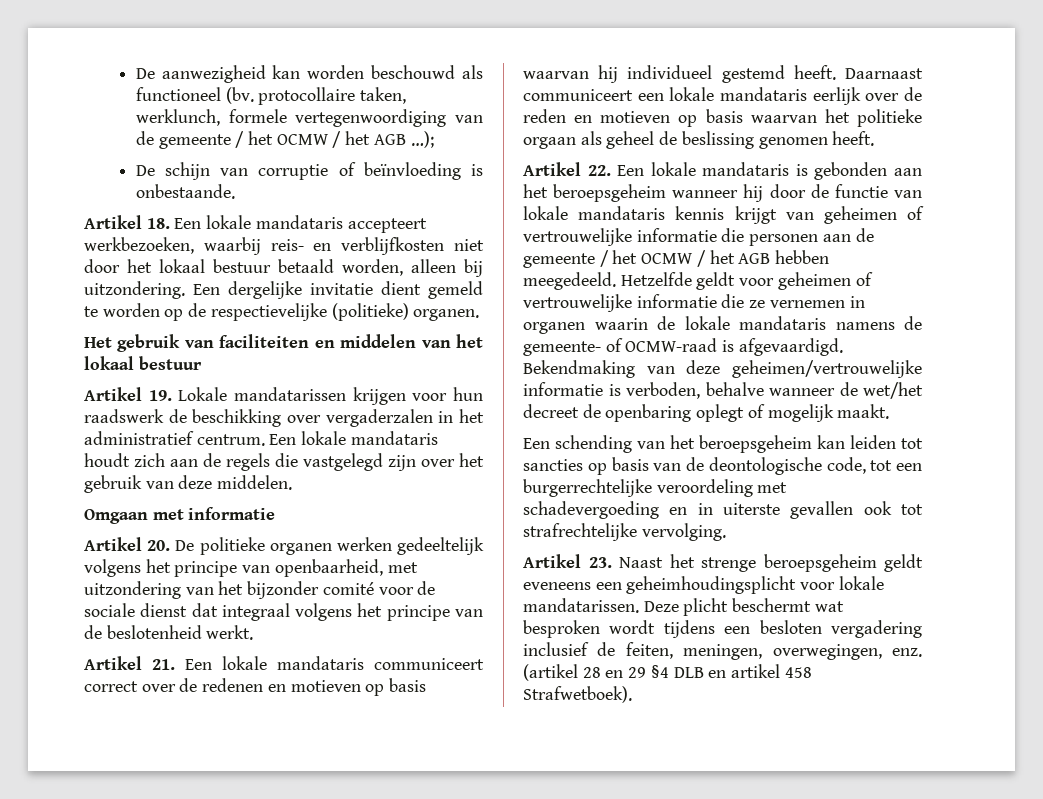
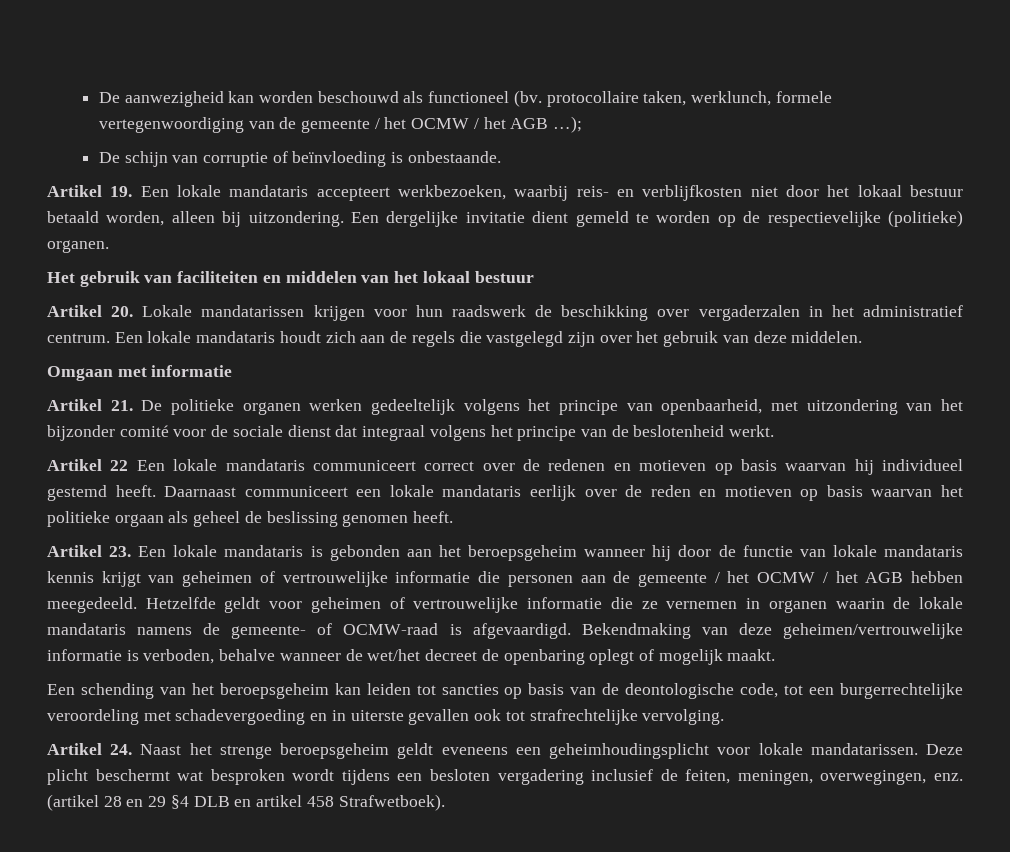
[146,218,170,229] 18. -> [110,186,133,197] 19.
[148,390,172,401] 19. -> [111,306,134,317] 20.
[147,540,171,551] 20. -> [110,400,133,411] 21.
[152,659,175,670] 21. -> [110,460,129,471] 22
[587,165,611,176] 22. -> [109,546,132,557] 23.
[588,557,612,568] 23. -> [110,744,133,755] 24.

